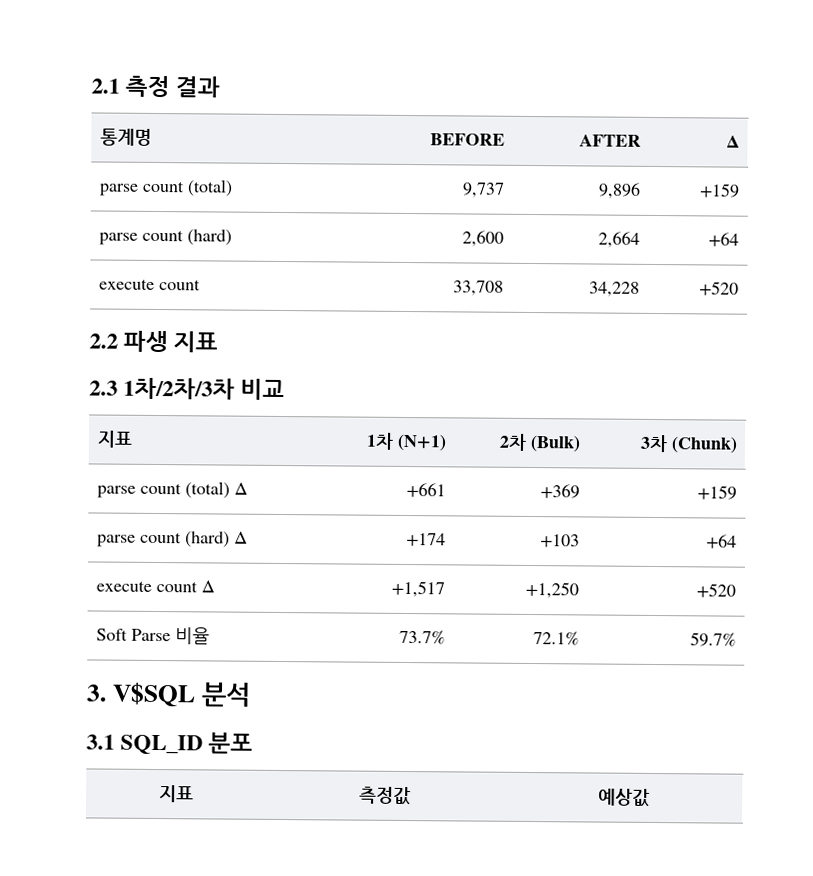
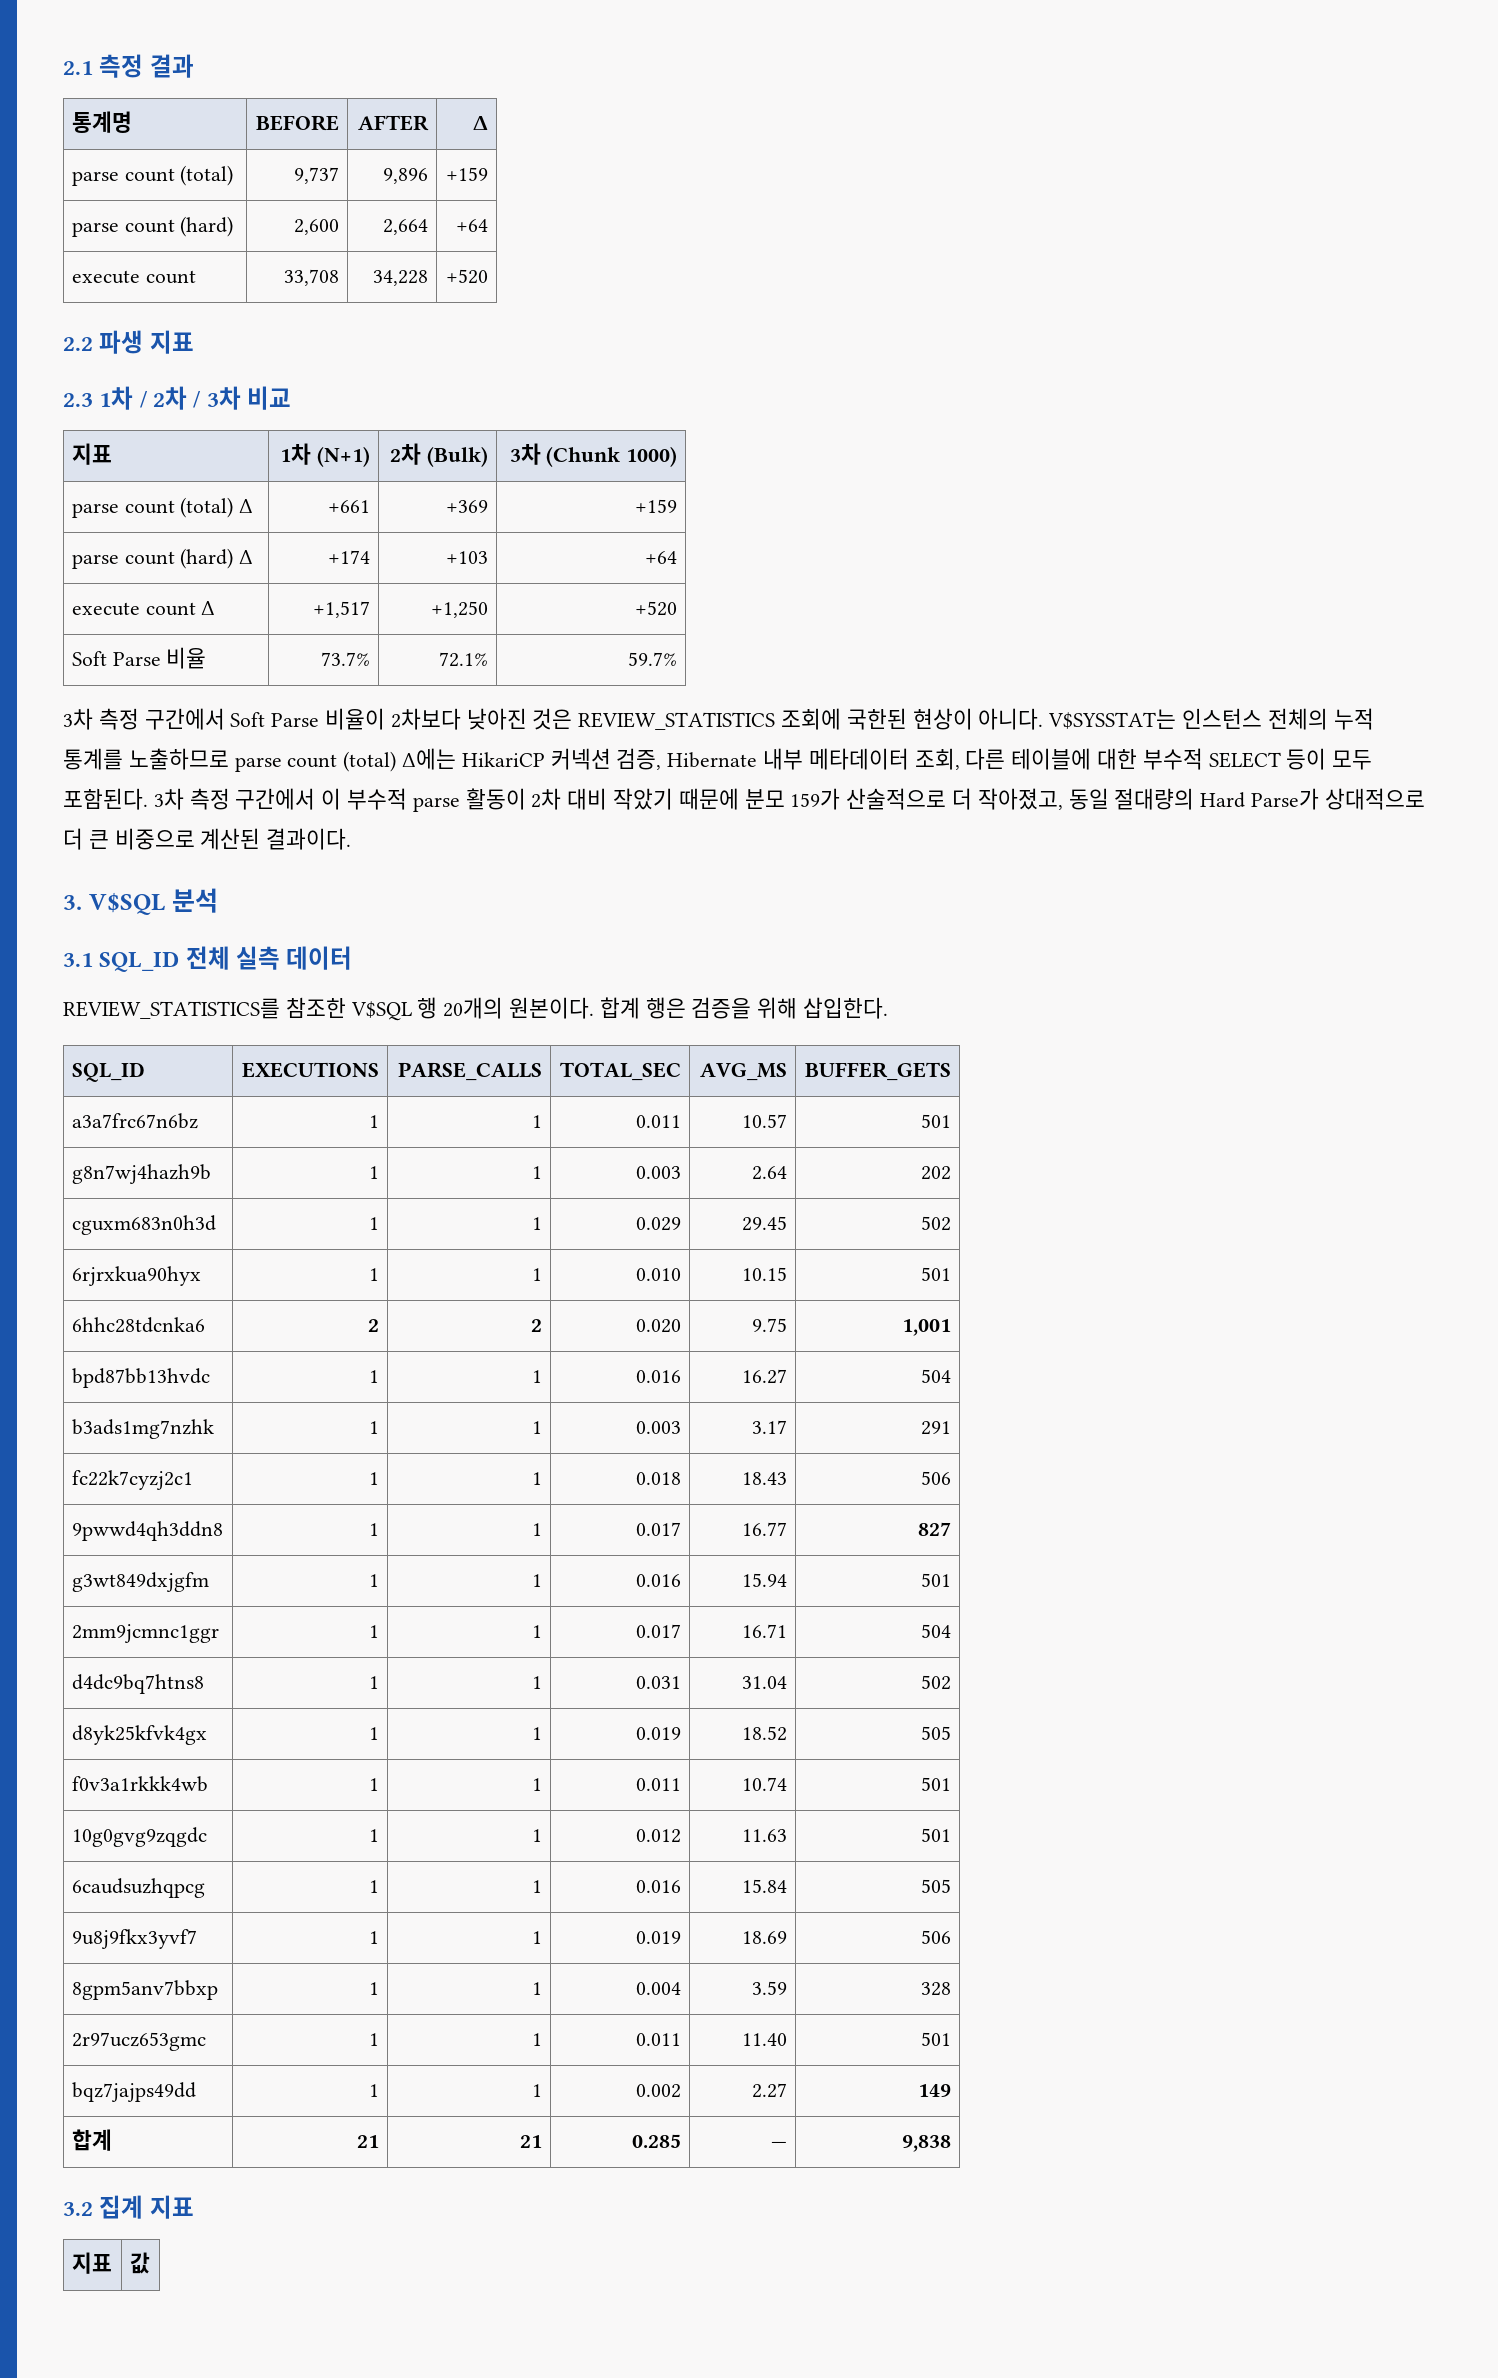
[123,377,236,400] 1차/2차/3차 -> [99,386,241,410] 1차 / 2차 / 3차
[671,436,739,454] (Chunk) -> [546,446,678,467] (Chunk 1000)
(737, 639) none -> [63,708,1374,730] [63,748,1373,772] [63,788,1425,812] [63,828,352,850] // 3차 측정 구간에서 Soft Parse 비율이 2차보다 낮아진 것은 REVIEW_STATISTICS 조회에 국한된 현상이 아니다. V$SYSSTAT는 인스턴스 전체의 누적 통계를 노출하므로 parse count (total) Δ에는 HikariCP 커넥션 검증, Hibernate 내부 메타데이터 조회, 다른 테이블에 대한 부수적 SELECT 등이 모두 포함된다. 3차 측정 구간에서 이 부수적 parse 활동이 2차 대비 작았기 때문에 분모 159가 산술적으로 더 작아졌고, 동일 절대량의 Hard Parse가 상대적으로 더 큰 비중으로 계산된 결과이다.
[208,732,254,754] [159,785,194,803] [359,786,412,806] [597,788,650,807] 분포 // 지표 | 측정값 | 예상값 -> [185,946,353,970] [63,997,889,1021] [71,1062,145,1082] [242,1062,380,1078] [398,1062,543,1081] [560,1062,682,1081] [700,1063,788,1081] [805,1062,952,1081] [71,1113,198,1129] [369,1115,380,1128] [532,1115,543,1128] [636,1115,682,1128] [742,1114,788,1128] [921,1114,952,1128] [71,1164,211,1184] [369,1166,380,1179] [532,1166,543,1179] [636,1166,682,1179] [752,1166,788,1180] [921,1166,952,1180] [71,1215,216,1235] [369,1217,380,1230] [532,1217,543,1230] [636,1217,682,1231] [742,1216,788,1231] [921,1216,952,1231] [71,1266,201,1286] [369,1268,380,1281] [532,1268,543,1281] [636,1268,682,1281] [742,1267,788,1281] [921,1267,952,1281] [71,1317,205,1333] [368,1319,380,1332] [531,1319,543,1332] [636,1319,682,1333] [752,1318,788,1332] [902,1319,952,1336] [71,1368,210,1388] [369,1370,380,1383] [532,1370,543,1383] [636,1370,682,1383] [742,1369,788,1384] [921,1369,952,1383] [71,1419,214,1439] [369,1421,380,1434] [532,1421,543,1434] [636,1421,682,1434] [752,1420,788,1434] [921,1421,952,1435] [71,1470,193,1490] [369,1472,380,1485] [532,1472,543,1485] [636,1472,682,1485] [742,1472,788,1485] [921,1471,952,1485] [71,1521,223,1541] [369,1523,380,1536] [532,1523,543,1536] [636,1522,682,1536] [742,1522,788,1536] [918,1522,952,1536] [71,1572,209,1592] [369,1574,380,1587] [532,1574,543,1587] [636,1574,682,1587] [742,1573,788,1587] [921,1573,952,1587] [71,1624,219,1643] [369,1625,380,1638] [532,1625,543,1638] [636,1624,682,1638] [742,1624,788,1638] [921,1624,952,1638] [71,1674,204,1694] [369,1676,380,1689] [532,1676,543,1689] [636,1676,682,1689] [742,1676,788,1689] [921,1675,952,1690] [71,1725,207,1745] [369,1727,380,1740] [532,1727,543,1740] [636,1727,682,1740] [742,1726,788,1741] [921,1726,952,1740] [71,1776,208,1792] [369,1778,380,1791] [532,1778,543,1791] [636,1778,682,1791] [742,1777,788,1791] [921,1777,952,1791] [71,1827,207,1847] [369,1829,380,1842] [532,1829,543,1842] [636,1829,682,1843] [742,1829,788,1842] [921,1828,952,1842] [71,1878,205,1898] [369,1880,380,1893] [532,1880,543,1893] [636,1880,682,1893] [742,1879,788,1893] [921,1879,952,1893] [71,1929,197,1949] [369,1931,380,1944] [532,1931,543,1944] [636,1931,682,1944] [742,1931,788,1944] [921,1930,952,1944] [71,1980,218,2000] [369,1982,380,1995] [532,1982,543,1995] [636,1982,682,1995] [752,1981,788,1995] [921,1982,952,1996] [71,2032,206,2051] [369,2033,380,2046] [532,2033,543,2046] [636,2033,682,2046] [742,2033,788,2046] [921,2032,952,2046] [71,2082,196,2102] [369,2084,380,2097] [532,2084,543,2097] [636,2084,682,2098] [752,2083,788,2098] [918,2084,952,2097] [71,2129,112,2151] [357,2135,380,2148] [520,2135,543,2148] [632,2134,682,2148] [771,2141,788,2148] [902,2135,952,2152] [63,2195,194,2219] [71,2252,112,2274] [129,2252,150,2274] 전체 실측 데이터 // REVIEW_STATISTICS를 참조한 V$SQL 행 20개의 원본이다. 합계 행은 검증을 위해 삽입한다. // SQL_ID | EXECUTIONS | PARSE_CALLS | TOTAL_SEC | AVG_MS | BUFFER_GETS // a3a7frc67n6bz | 1 | 1 | 0.011 | 10.57 | 501 // g8n7wj4hazh9b | 1 | 1 | 0.003 | 2.64 | 202 // cguxm683n0h3d | 1 | 1 | 0.029 | 29.45 | 502 // 6rjrxkua90hyx | 1 | 1 | 0.010 | 10.15 | 501 // 6hhc28tdcnka6 | 2 | 2 | 0.020 | 9.75 | 1,001 // bpd87bb13hvdc | 1 | 1 | 0.016 | 16.27 | 504 // b3ads1mg7nzhk | 1 | 1 | 0.003 | 3.17 | 291 // fc22k7cyzj2c1 | 1 | 1 | 0.018 | 18.43 | 506 // 9pwwd4qh3ddn8 | 1 | 1 | 0.017 | 16.77 | 827 // g3wt849dxjgfm | 1 | 1 | 0.016 | 15.94 | 501 // 2mm9jcmnc1ggr | 1 | 1 | 0.017 | 16.71 | 504 // d4dc9bq7htns8 | 1 | 1 | 0.031 | 31.04 | 502 // d8yk25kfvk4gx | 1 | 1 | 0.019 | 18.52 | 505 // f0v3a1rkkk4wb | 1 | 1 | 0.011 | 10.74 | 501 // 10g0gvg9zqgdc | 1 | 1 | 0.012 | 11.63 | 501 // 6caudsuzhqpcg | 1 | 1 | 0.016 | 15.84 | 505 // 9u8j9fkx3yvf7 | 1 | 1 | 0.019 | 18.69 | 506 // 8gpm5anv7bbxp | 1 | 1 | 0.004 | 3.59 | 328 // 2r97ucz653gmc | 1 | 1 | 0.011 | 11.40 | 501 // bqz7jajps49dd | 1 | 1 | 0.002 | 2.27 | 149 // 합계 | 21 | 21 | 0.285 | — | 9,838 // 3.2 집계 지표 // 지표 | 값

